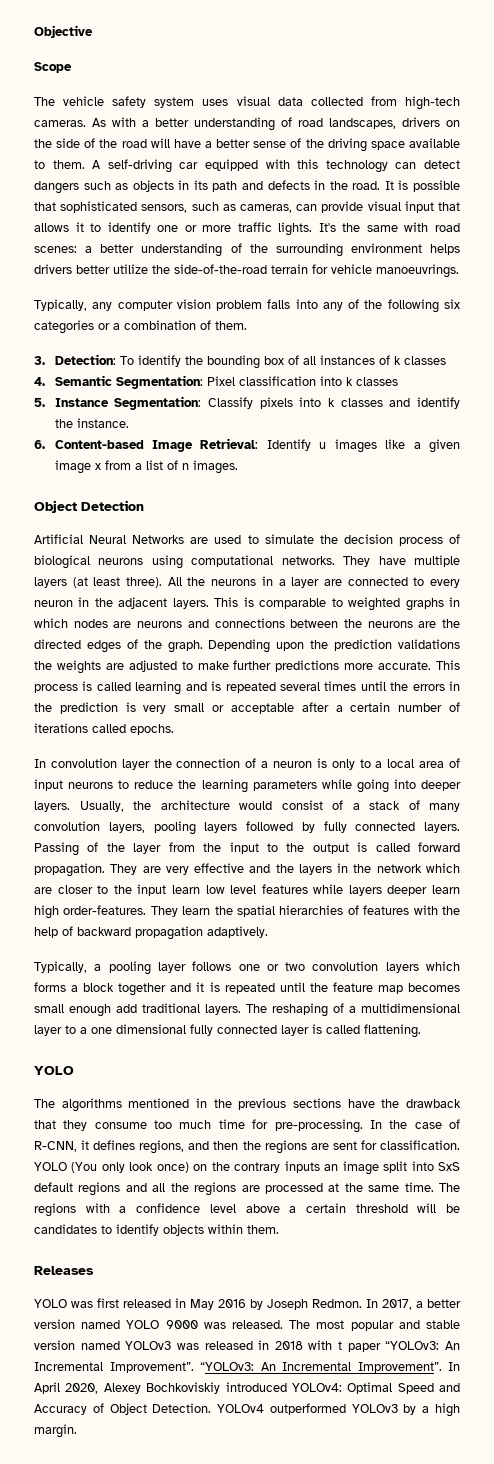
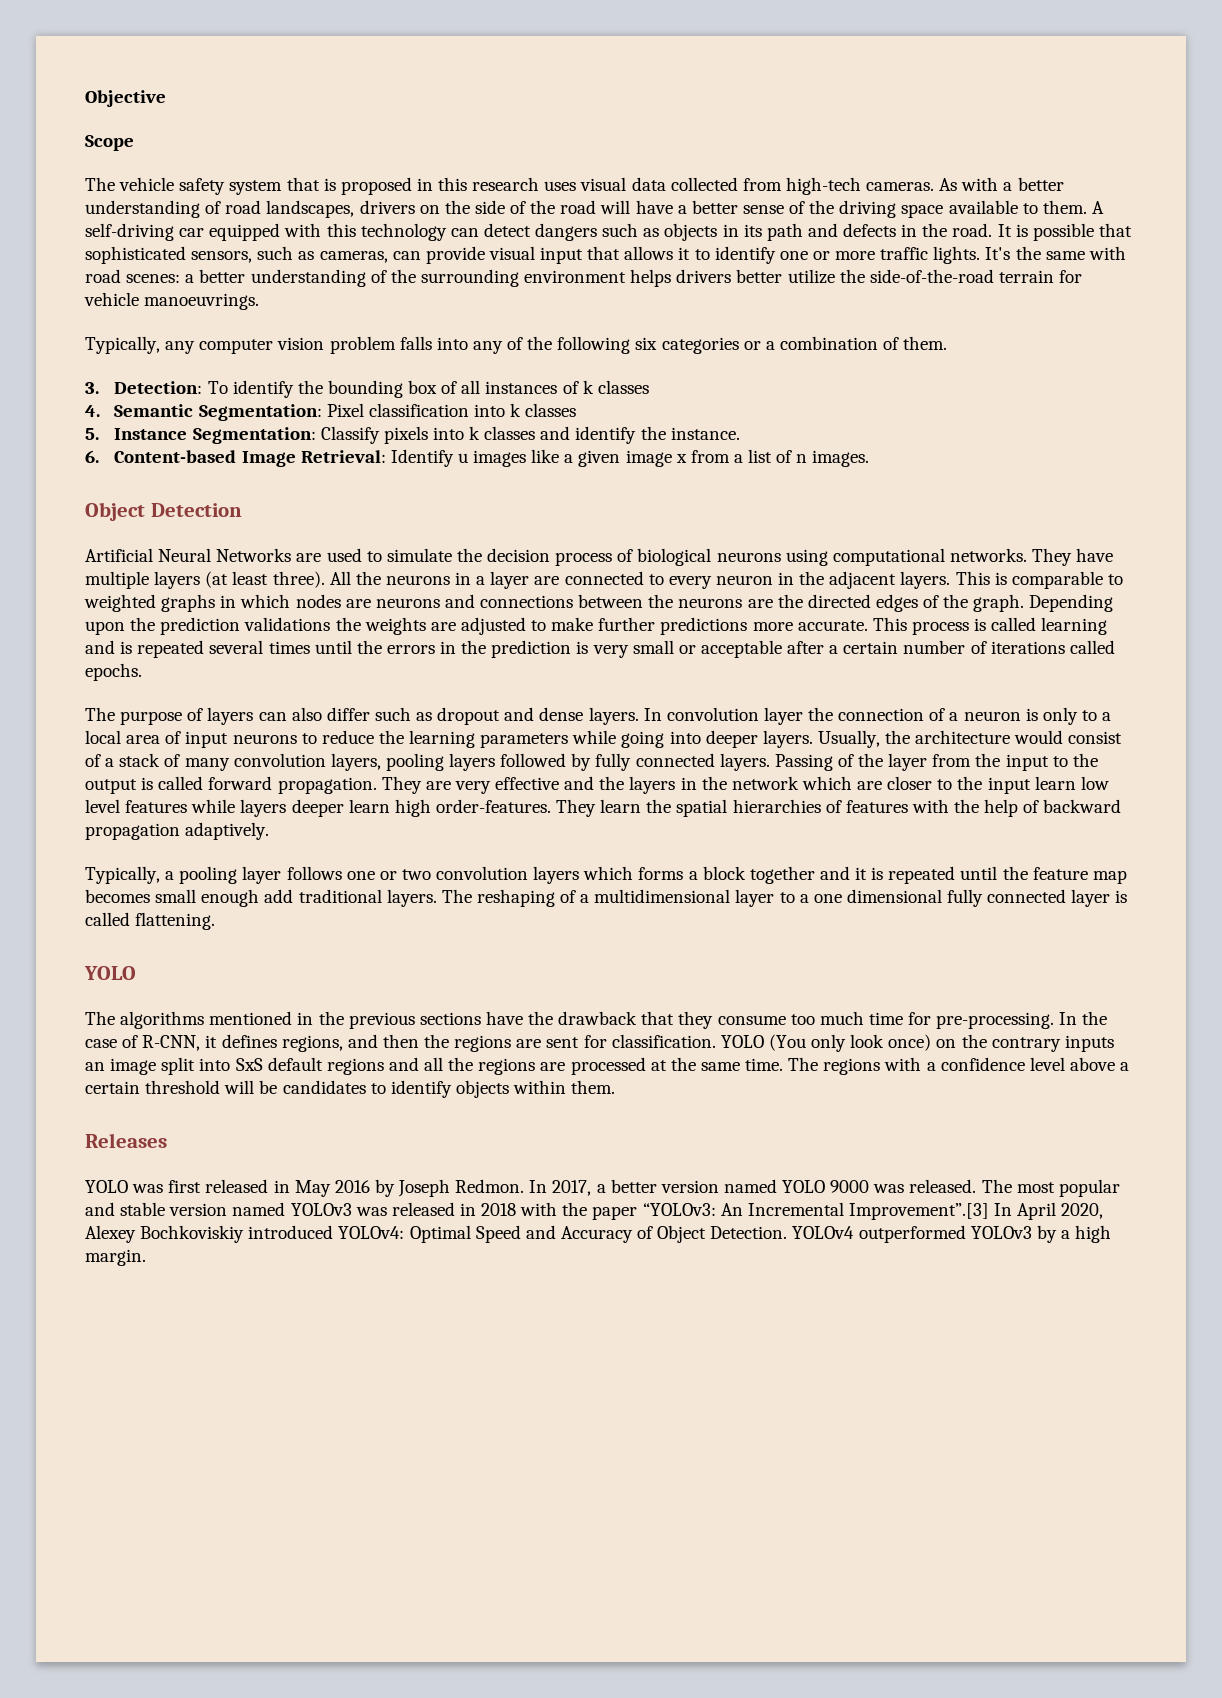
(195, 102) none -> [286,177,540,195] that is proposed in this research
(174, 729) none -> [85,707,639,725] The purpose of layers can also differ such as dropout and dense layers.
[338,1341,343,1350] t -> [562,1202,588,1216] the
[109,1362,442,1373] Improvement”. “YOLOv3: An Incremental Improvement”. -> [848,1203,989,1220] Improvement”.[3]

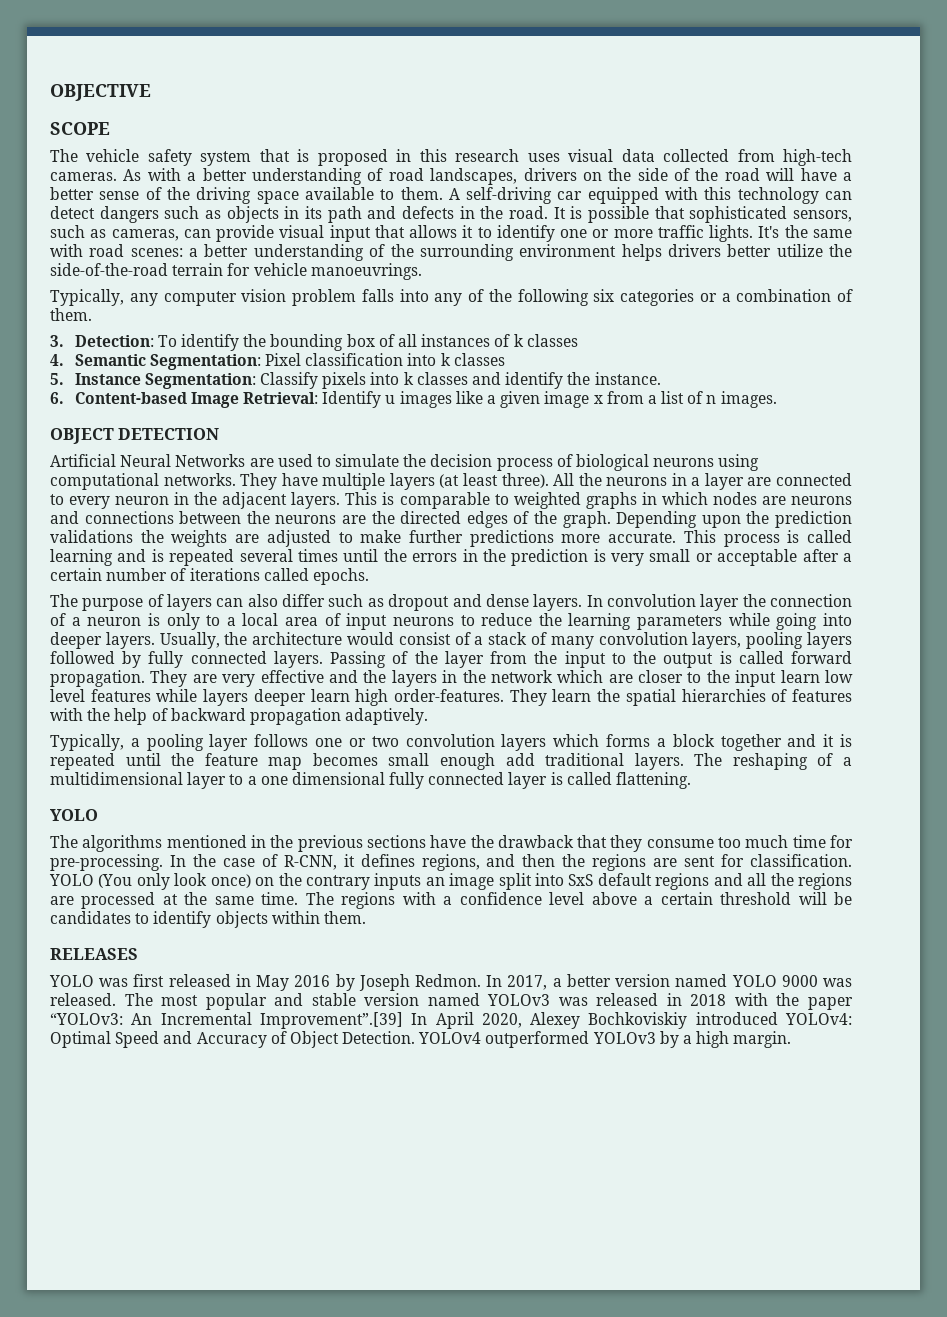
[85,90,166,107] [85,135,134,151] Objective // Scope -> [50,84,151,101] [50,122,110,135] OBJECTIVE // SCOPE
[85,502,242,521] Object Detection -> [50,428,220,444] OBJECT DETECTION
[85,1133,167,1148] Releases -> [50,948,138,960] RELEASES
[848,1203,989,1220] Improvement”.[3] -> [259,1012,403,1029] Improvement”.[39]

